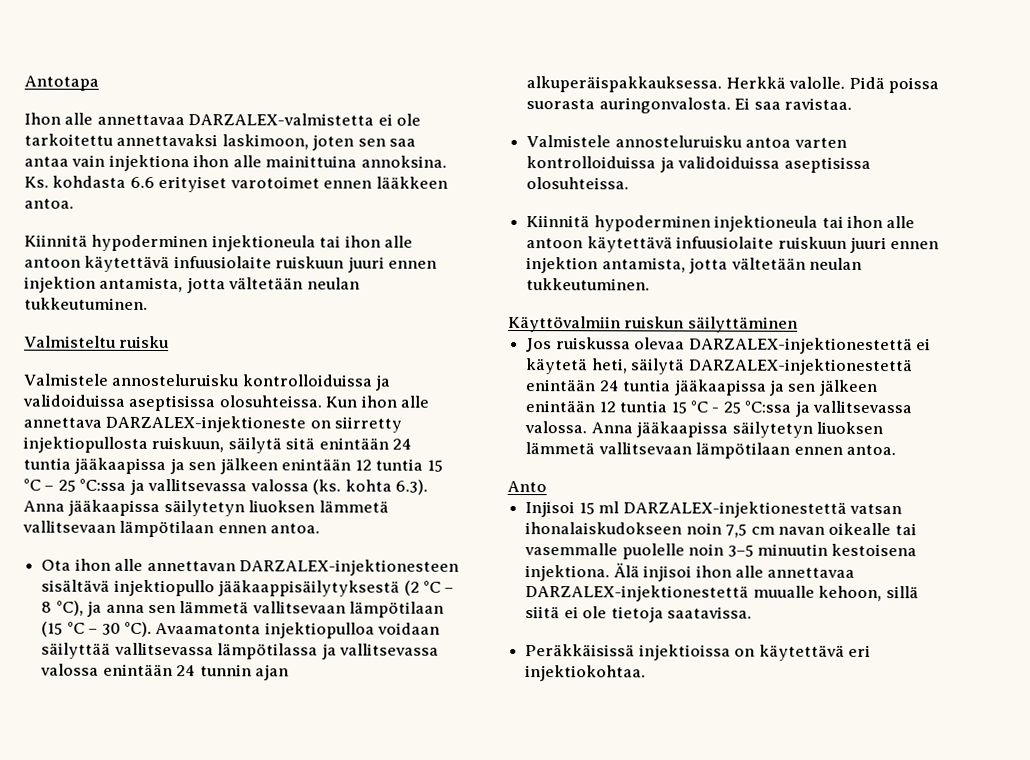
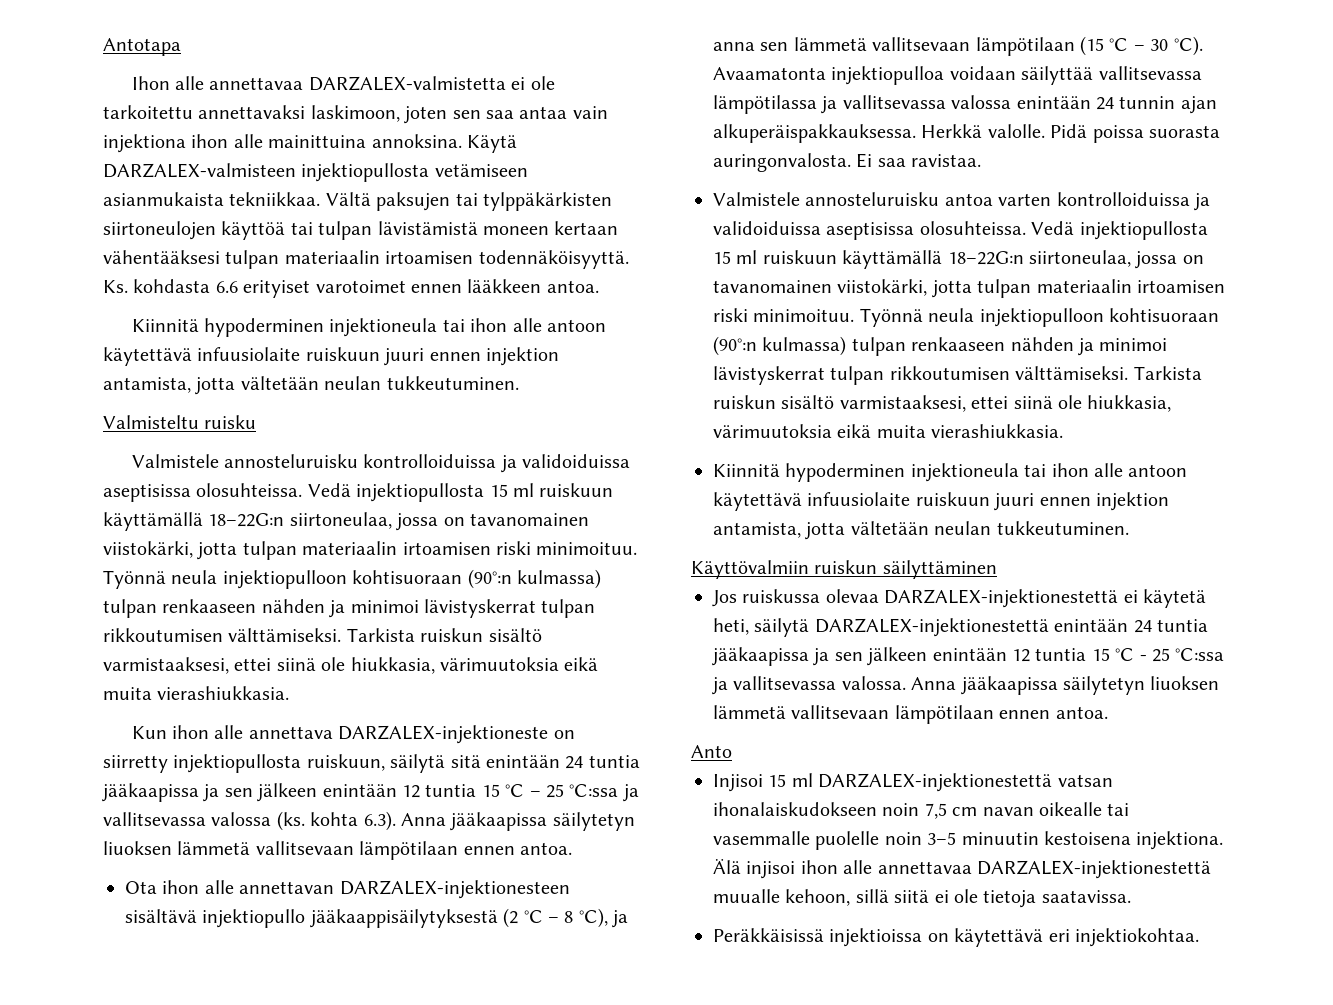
(447, 161) none -> [467,135,517,153] [103,163,528,182] [103,192,612,211] [103,221,619,240] [103,250,629,269] Käytä DARZALEX-valmisteen injektiopullosta vetämiseen asianmukaista tekniikkaa. Vältä paksujen tai tylppäkärkisten siirtoneulojen käyttöä tai tulpan lävistämistä moneen kertaan vähentääksesi tulpan materiaalin irtoamisen todennäköisyyttä.
(322, 401) none -> [307,483,614,502] [103,512,589,531] [103,541,638,560] [103,569,601,589] [103,599,596,618] [103,628,542,642] [103,657,599,674] [103,686,290,700] Vedä injektiopullosta 15 ml ruiskuun käyttämällä 18–22G:n siirtoneulaa, jossa on tavanomainen viistokärki, jotta tulpan materiaalin irtoamisen riski minimoituu. Työnnä neula injektiopulloon kohtisuoraan (90°:n kulmassa) tulpan renkaaseen nähden ja minimoi lävistyskerrat tulpan rikkoutumisen välttämiseksi. Tarkista ruiskun sisältö varmistaaksesi, ettei siinä ole hiukkasia, värimuutoksia eikä muita vierashiukkasia. //
(630, 183) none -> [1031,221,1208,240] [713,250,1204,269] [713,279,1225,298] [713,308,1219,327] [713,336,1168,356] [713,366,1202,385] [713,395,1172,412] [713,424,1064,438] Vedä injektiopullosta 15 ml ruiskuun käyttämällä 18–22G:n siirtoneulaa, jossa on tavanomainen viistokärki, jotta tulpan materiaalin irtoamisen riski minimoituu. Työnnä neula injektiopulloon kohtisuoraan (90°:n kulmassa) tulpan renkaaseen nähden ja minimoi lävistyskerrat tulpan rikkoutumisen välttämiseksi. Tarkista ruiskun sisältö varmistaaksesi, ettei siinä ole hiukkasia, värimuutoksia eikä muita vierashiukkasia.

